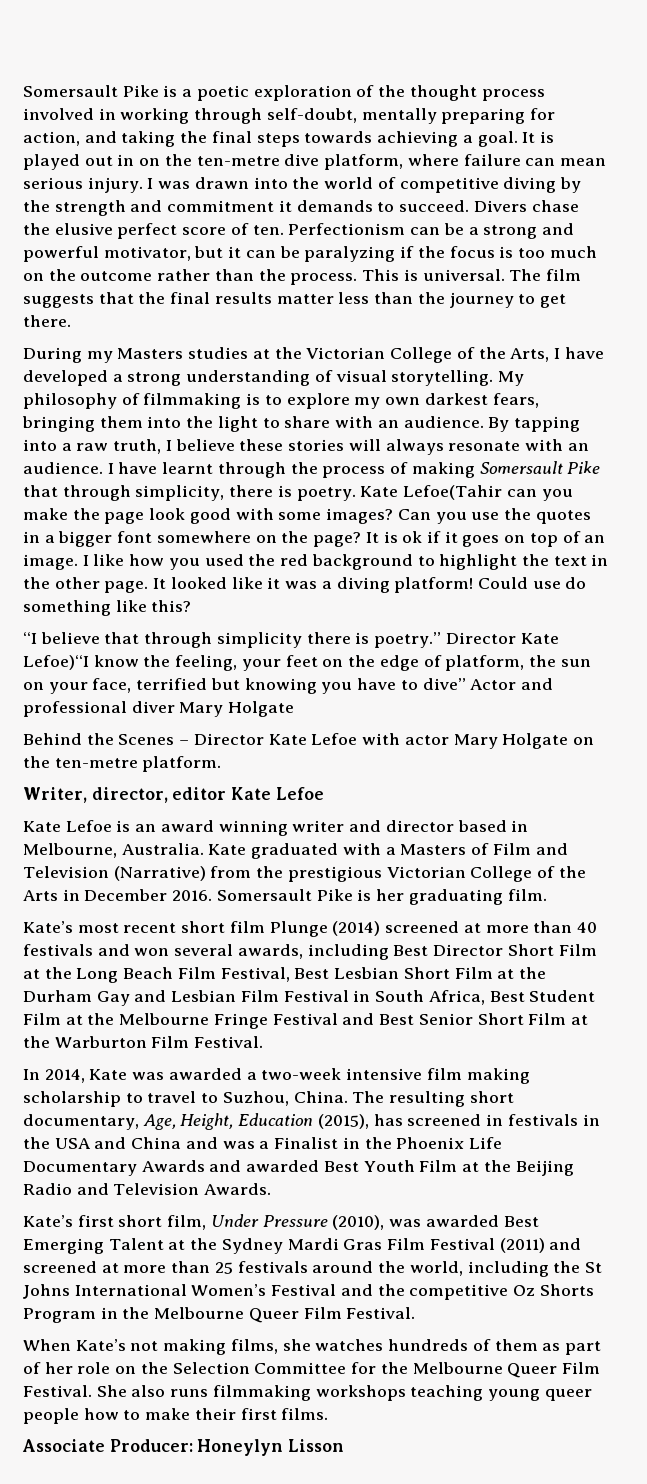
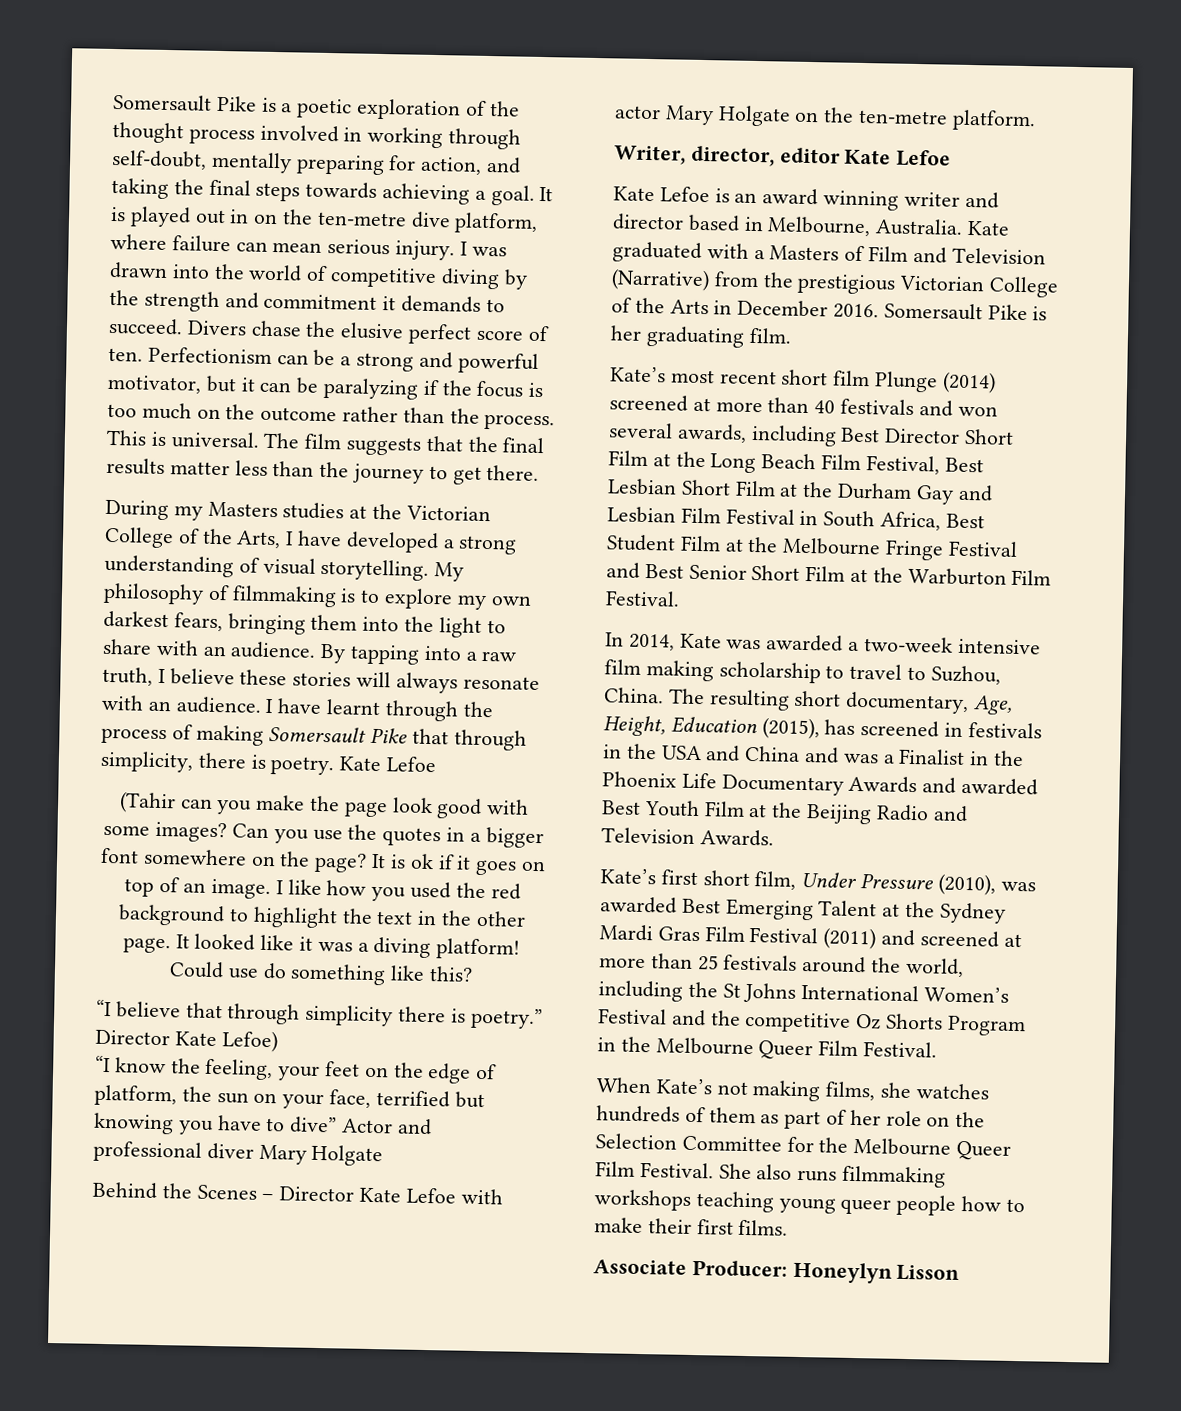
[403,485,503,500] Lefoe(Tahir -> [386,756,438,773] [118,791,176,814] Lefoe // (Tahir
[23,655,89,670] Lefoe)“I -> [221,1030,278,1053] [95,1055,111,1073] Lefoe) // “I

